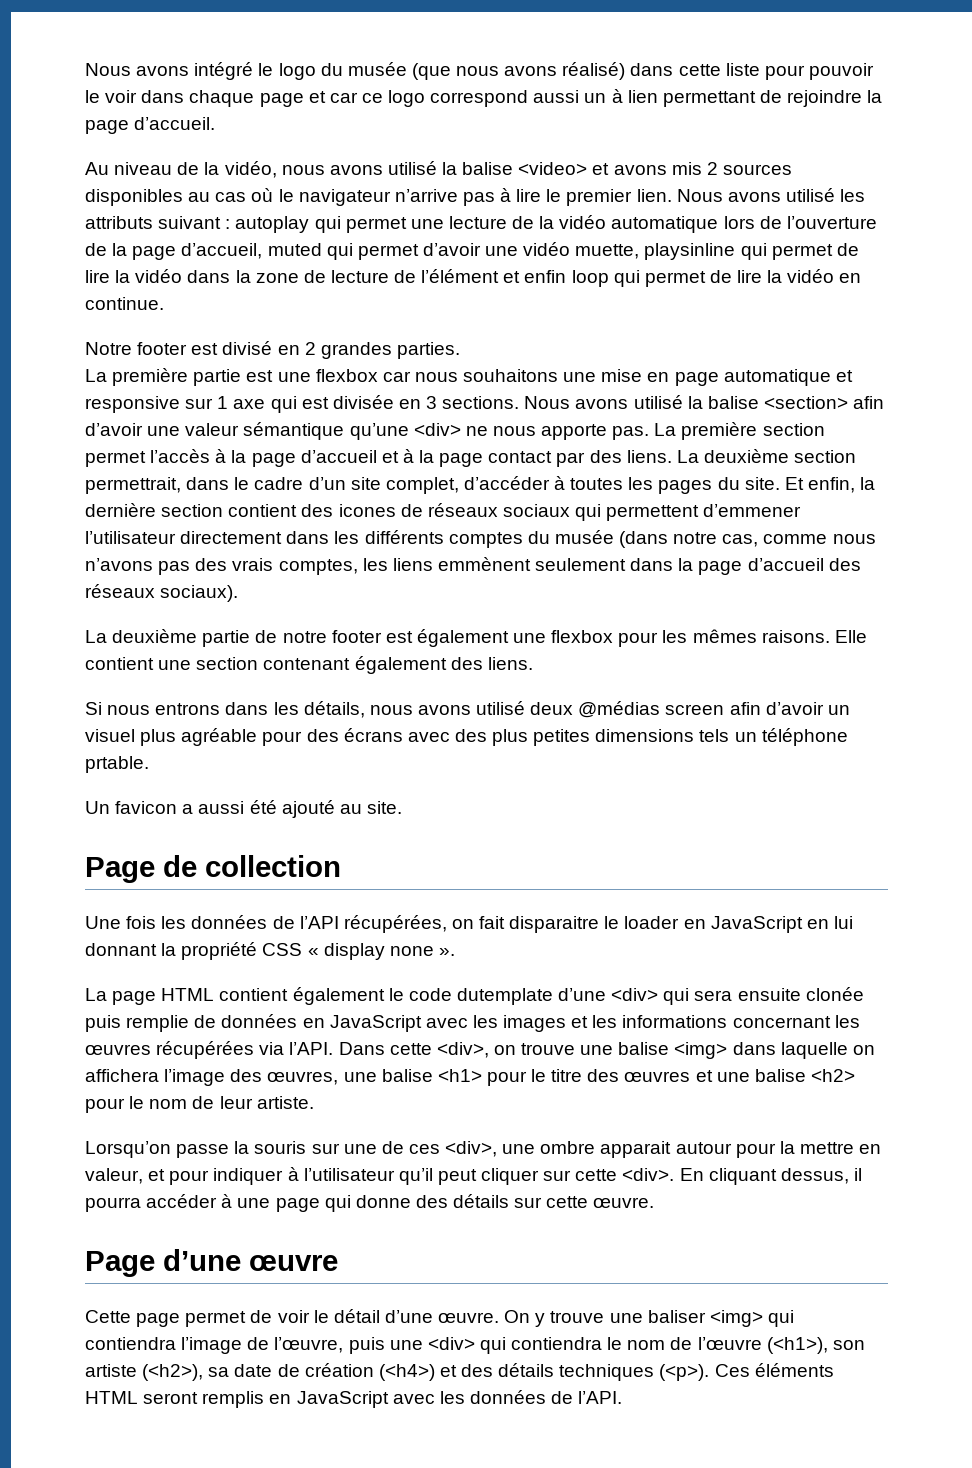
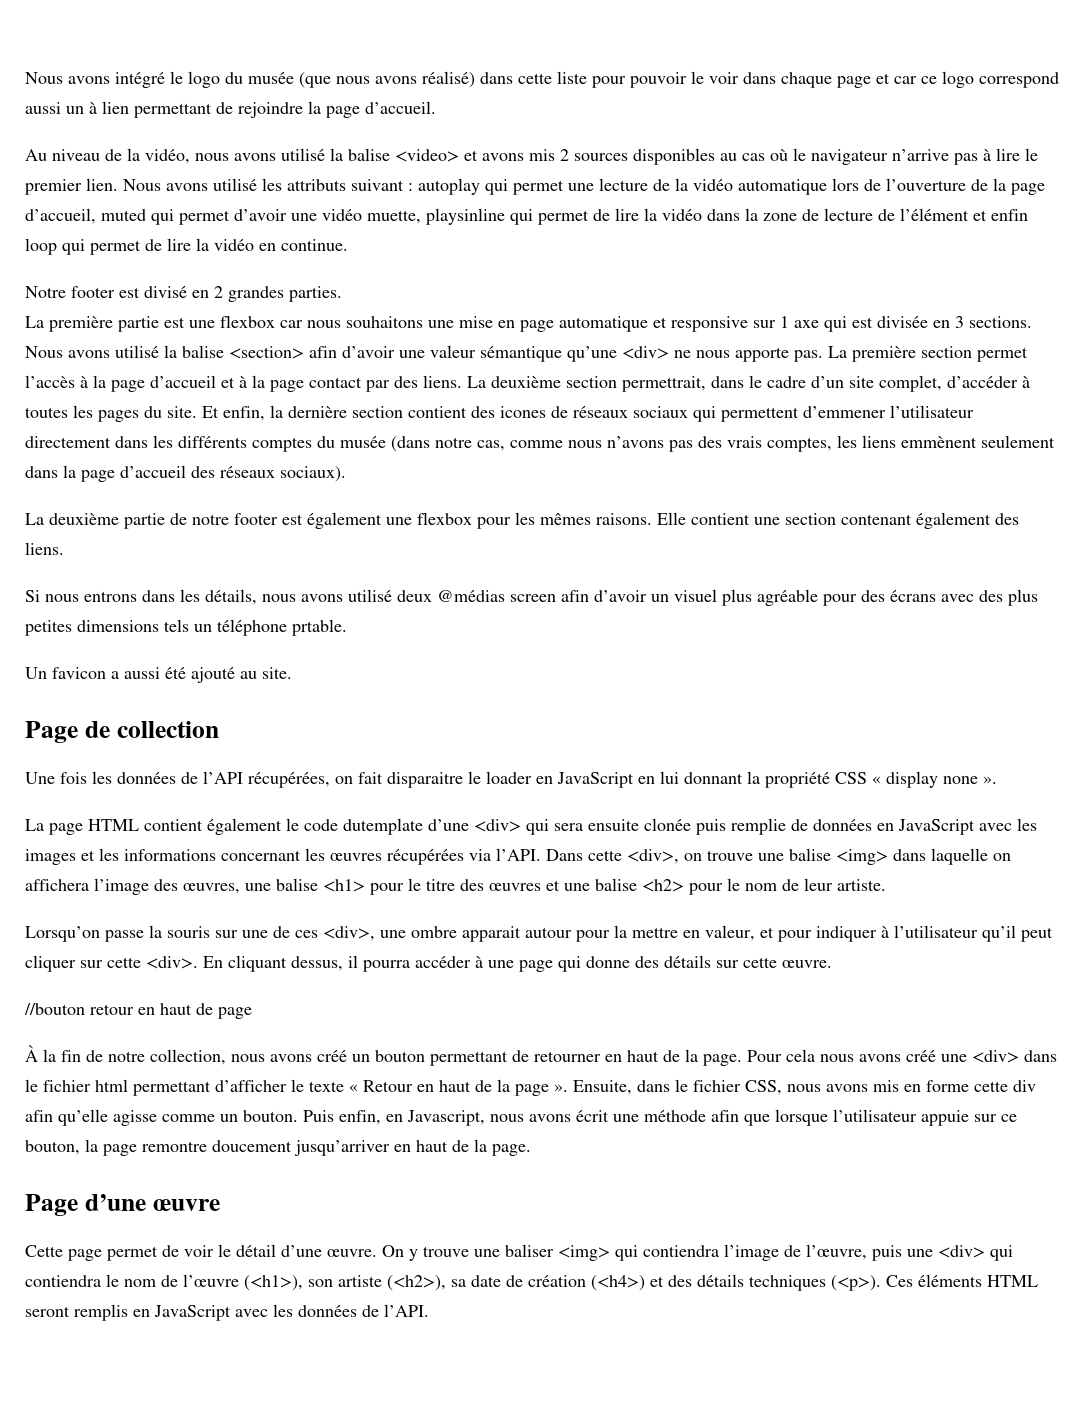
(655, 1202) none -> [24,1003,252,1019] [25,1045,1057,1066] [25,1079,1036,1096] [25,1109,1017,1126] [25,1139,531,1156] // //bouton retour en haut de page // À la fin de notre collection, nous avons créé un bouton permettant de retourner en haut de la page. Pour cela nous avons créé une <div> dans le fichier html permettant d’afficher le texte « Retour en haut de la page ». Ensuite, dans le fichier CSS, nous avons mis en forme cette div afin qu’elle agisse comme un bouton. Puis enfin, en Javascript, nous avons écrit une méthode afin que lorsque l’utilisateur appuie sur ce bouton, la page remontre doucement jusqu’arriver en haut de la page.

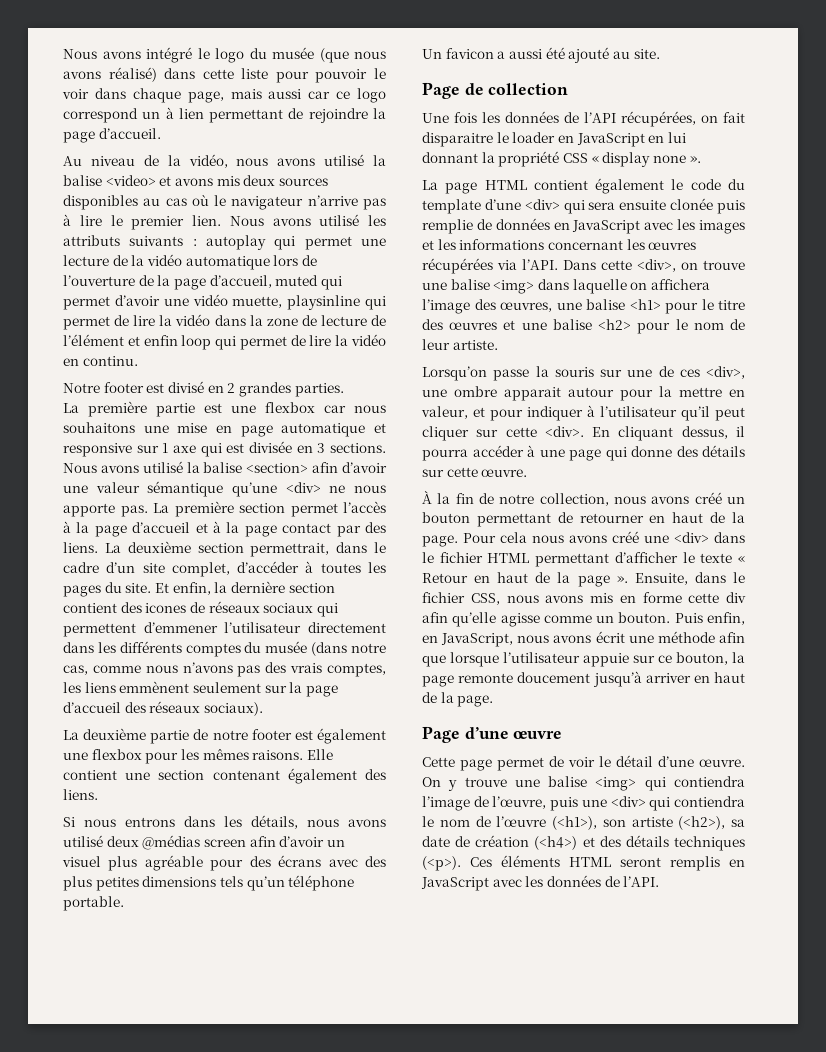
[837,73,890,88] page et -> [187,89,302,103] page, mais aussi
[25,102,61,114] aussi -> (138, 115) none
[560,149,569,161] 2 -> [243,175,276,186] deux
[351,179,404,191] suivant -> [129,236,184,246] suivants
[281,239,348,251] continue. -> [82,356,138,366] continu.
[25,466,58,478] dans -> [264,685,287,693] sur
[194,619,347,636] un téléphone prtable. -> [246,875,355,891] [63,896,124,911] qu’un téléphone portable.
[343,818,423,835] dutemplate -> [728,179,745,190] [422,199,481,214] du template
[24,1003,252,1019] // //bouton retour en haut de page -> (528, 473) none
[95,1079,128,1092] html -> [487,553,530,563] HTML
[407,1110,485,1126] Javascript, -> [441,633,514,647] JavaScript,
[142,1140,390,1156] remontre doucement jusqu’arriver -> [458,671,691,687] remonte doucement jusqu’à arriver
[505,1244,554,1257] baliser -> [548,776,588,787] balise

